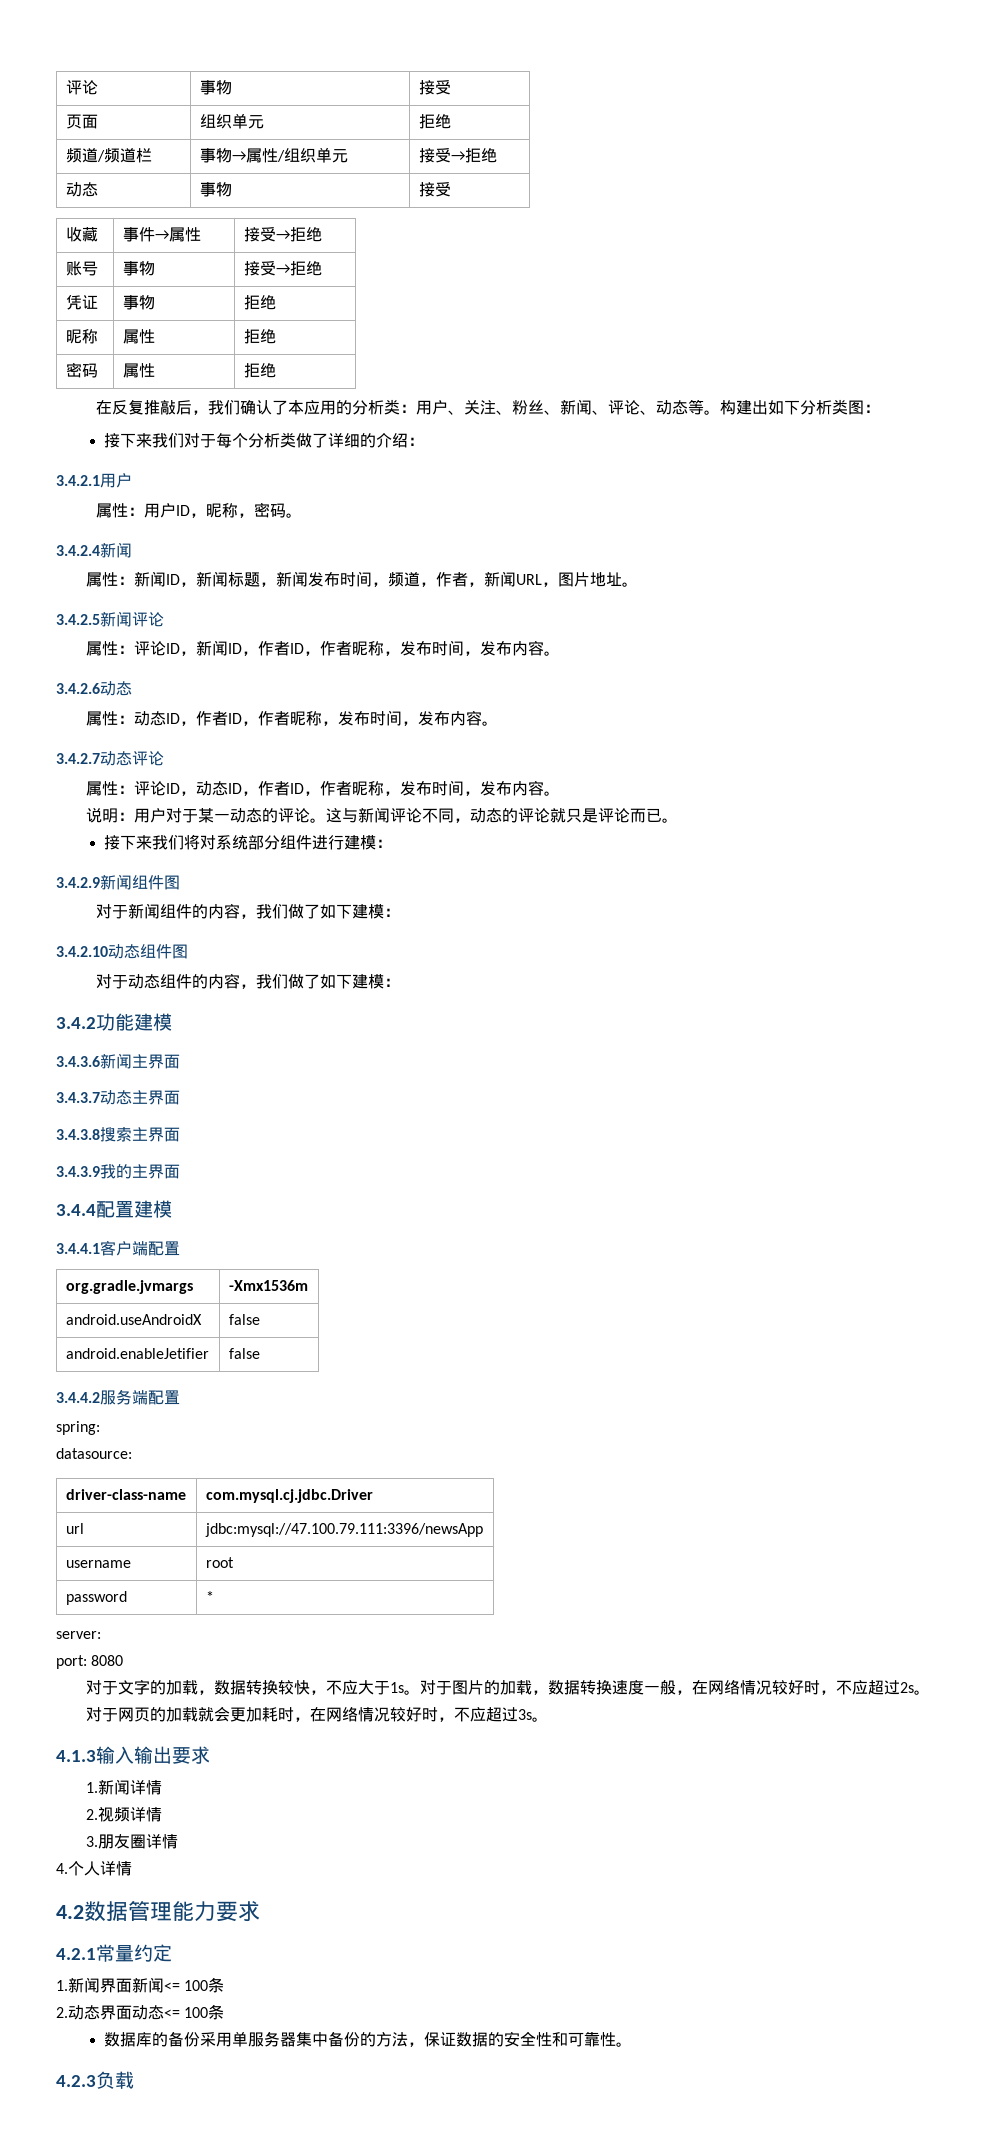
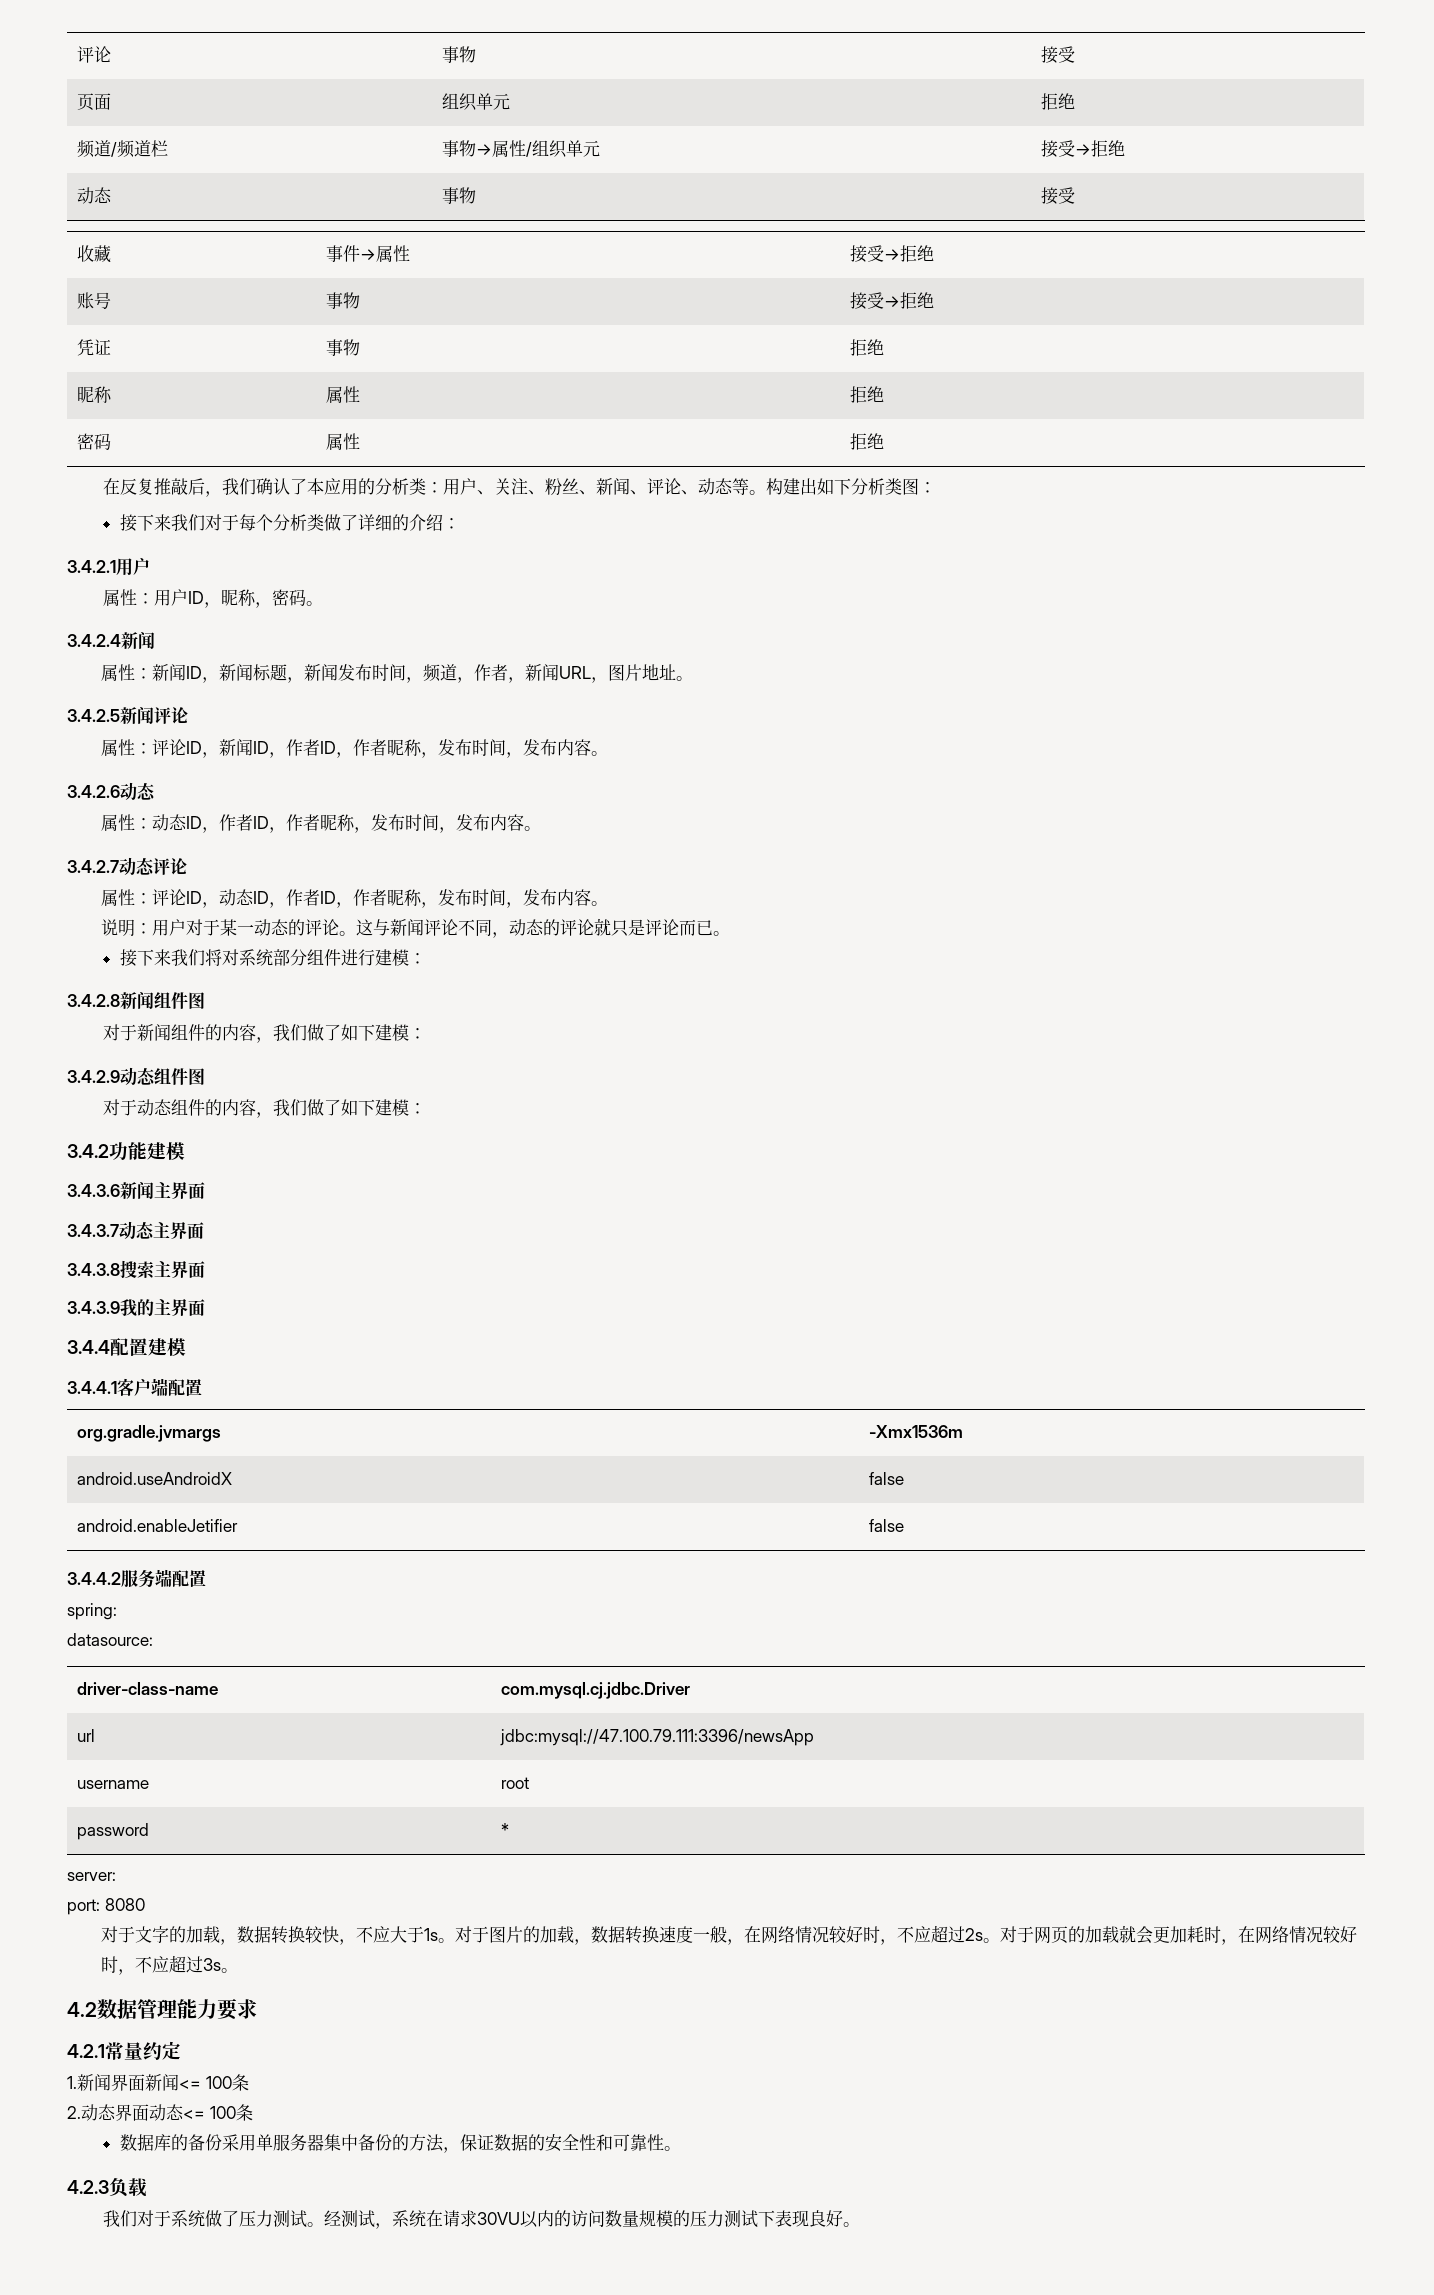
[56,877,100,888] 3.4.2.9 -> [67,994,120,1007] 3.4.2.8
[56,946,108,957] 3.4.2.10 -> [67,1070,120,1083] 3.4.2.9
[56,1746,210,1764] [86,1779,163,1795] [86,1806,163,1822] [86,1834,179,1849] [56,1861,132,1876] // 4.1.3输入输出要求 // 1.新闻详情 // 2.视频详情 // 3.朋友圈详情 // 4.个人详情 -> (238, 1970) none
(134, 2080) none -> [103,2210,861,2229] // 我们对于系统做了压力测试。经测试，系统在请求30VU以内的访问数量规模的压力测试下表现良好。

